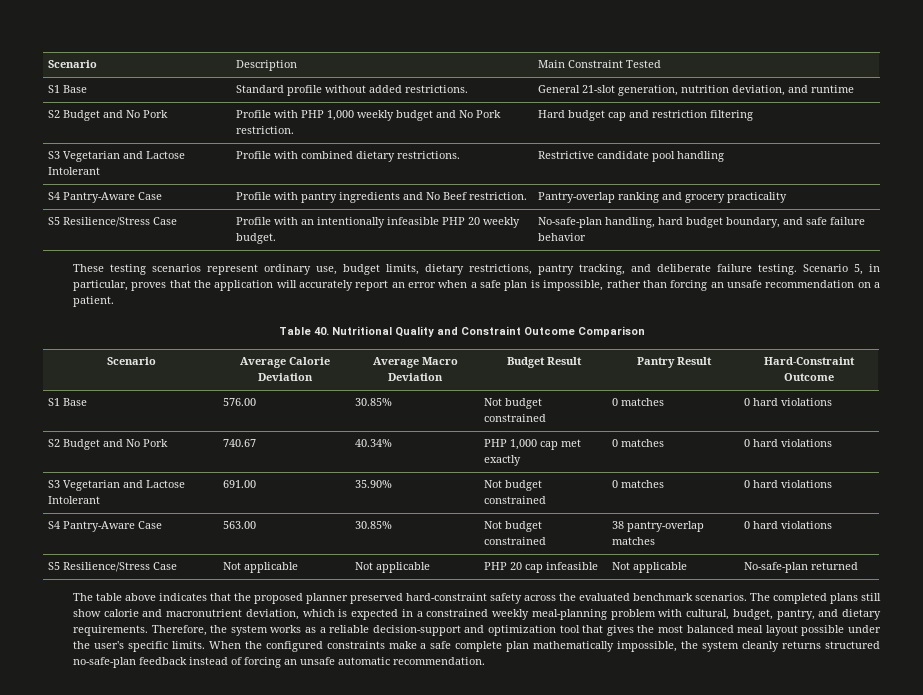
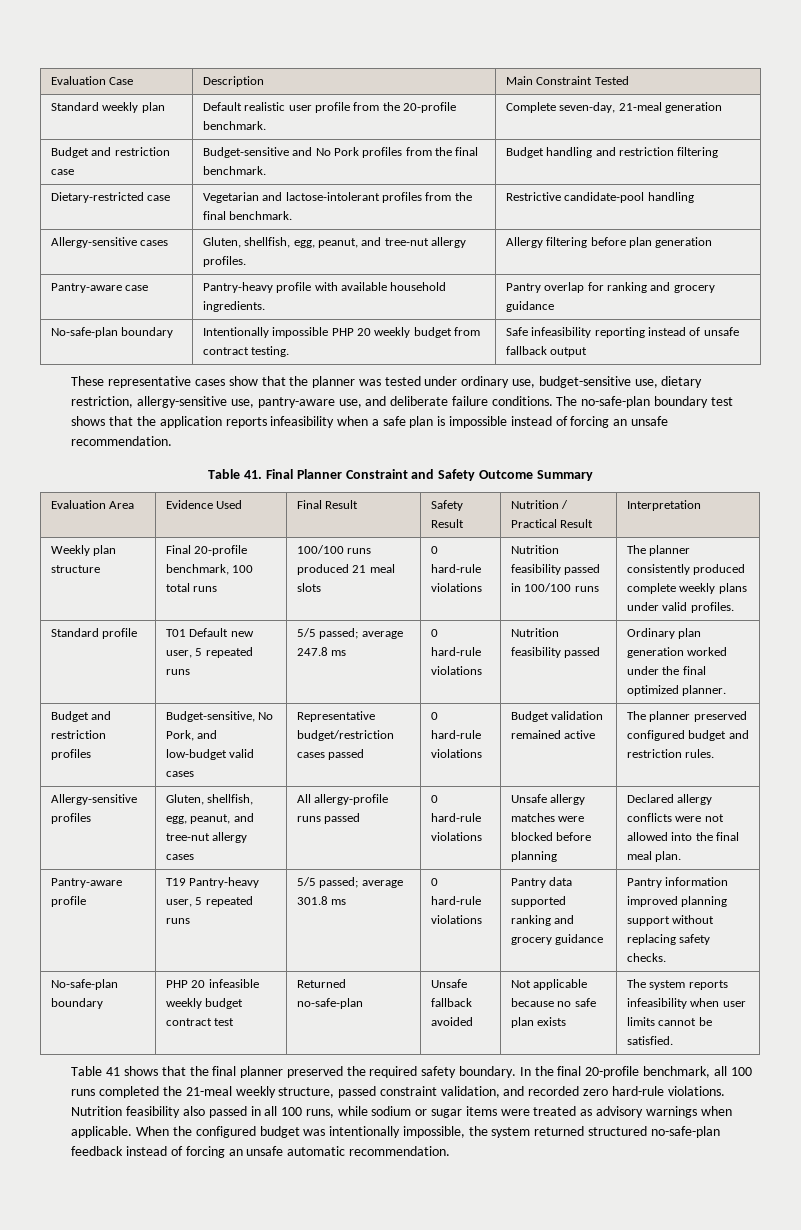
[48,60,98,68] Scenario -> [50,76,134,85] Evaluation Case
[48,85,88,93] [236,85,469,96] [538,85,855,96] [48,110,169,121] [236,110,502,121] [236,126,295,134] [538,110,754,121] [48,151,186,162] [48,167,101,175] [236,151,461,162] S1 Base | Standard profile without added restrictions. | General 21-slot generation, nutrition deviation, and runtime // S2 Budget and No Pork | Profile with PHP 1,000 weekly budget and No Pork restriction. | Hard budget cap and restriction filtering // S3 Vegetarian and Lactose Intolerant | Profile with combined dietary restrictions. -> [50,102,165,113] [202,102,457,113] [202,121,266,130] [505,102,722,113] [50,147,170,158] [50,169,74,175] [202,147,479,158] [202,166,266,175] [505,147,719,158] [50,192,171,203] [202,192,472,203] [202,211,293,220] Standard weekly plan | Default realistic user profile from the 20-profile benchmark. | Complete seven-day, 21-meal generation // Budget and restriction case | Budget-sensitive and No Pork profiles from the final benchmark. | Budget handling and restriction filtering // Dietary-restricted case | Vegetarian and lactose-intolerant profiles from the final benchmark.
[597,151,676,162] candidate pool -> [564,192,645,203] candidate-pool
[48,192,163,203] [236,192,528,203] [538,192,788,203] [48,217,178,227] [236,217,521,228] [236,233,277,244] [538,217,866,228] [538,233,587,241] [72,264,881,275] [72,280,437,291] S4 Pantry-Aware Case | Profile with pantry ingredients and No Beef restriction. | Pantry-overlap ranking and grocery practicality // S5 Resilience/Stress Case | Profile with an intentionally infeasible PHP 20 weekly budget. | No-safe-plan handling, hard budget boundary, and safe failure behavior // These testing scenarios represent ordinary use, budget limits, dietary restrictions, pantry tracking, and deliberate failure testing. Scenario 5, in particular, proves that the application will accurately report an error -> [50,237,169,248] [202,237,467,248] [202,256,246,267] [505,237,713,248] [50,283,149,293] [202,282,447,293] [202,301,265,312] [505,282,715,293] [505,301,554,312] [50,327,174,338] [202,327,481,338] [202,346,290,357] [505,327,739,338] [505,346,588,357] [71,376,703,388] [71,396,733,408] [71,416,335,428] Allergy-sensitive cases | Gluten, shellfish, egg, peanut, and tree-nut allergy profiles. | Allergy filtering before plan generation // Pantry-aware case | Pantry-heavy profile with available household ingredients. | Pantry overlap for ranking and grocery guidance // No-safe-plan boundary | Intentionally impossible PHP 20 weekly budget from contract testing. | Safe infeasibility reporting instead of unsafe fallback output // These representative cases show that the planner was tested under ordinary use, budget-sensitive use, dietary restriction, allergy-sensitive use, pantry-aware use, and deliberate failure conditions. The no-safe-plan boundary test shows that the application reports infeasibility
[543,280,881,291] [72,296,114,307] [278,326,645,337] [106,357,156,365] [239,357,330,368] [257,373,313,381] [372,357,458,368] [388,373,443,381] [506,357,582,368] [636,357,712,368] [764,357,855,365] [784,373,834,381] [48,398,88,406] [223,398,257,406] [355,398,393,406] [484,398,543,409] [484,414,547,422] [612,398,665,406] [744,398,833,406] [48,439,169,450] [223,439,257,447] [355,439,393,447] [484,439,582,450] [484,455,522,466] [612,439,665,447] [744,439,833,447] [48,480,186,491] [48,496,101,504] [223,480,257,488] [355,480,393,488] [484,480,543,491] [484,496,547,504] [612,480,665,488] [744,480,833,488] [48,521,163,532] [223,521,257,529] [355,521,393,529] [484,521,543,532] [484,537,547,545] [612,521,705,532] [612,537,656,545] [744,521,833,529] [48,562,178,572] [223,562,299,573] [355,562,431,573] [484,562,599,573] [612,562,688,573] [744,562,859,573] [72,593,881,604] [72,609,882,620] [72,625,881,636] [72,641,615,652] impossible, rather than forcing an unsafe recommendation on a patient. // Table 40. Nutritional Quality and Constraint Outcome Comparison // Scenario | Average Calorie Deviation | Average Macro Deviation | Budget Result | Pantry Result | Hard-Constraint Outcome // S1 Base | 576.00 | 30.85% | Not budget constrained | 0 matches | 0 hard violations // S2 Budget and No Pork | 740.67 | 40.34% | PHP 1,000 cap met exactly | 0 matches | 0 hard violations // S3 Vegetarian and Lactose Intolerant | 691.00 | 35.90% | Not budget constrained | 0 matches | 0 hard violations // S4 Pantry-Aware Case | 563.00 | 30.85% | Not budget constrained | 38 pantry-overlap matches | 0 hard violations // S5 Resilience/Stress Case | Not applicable | Not applicable | PHP 20 cap infeasible | Not applicable | No-safe-plan returned // The table above indicates that the proposed planner preserved hard-constraint safety across the evaluated benchmark scenarios. The completed plans still show calorie and macronutrient deviation, which is expected in a constrained weekly meal-planning problem with cultural, budget, pantry, and dietary requirements. Therefore, the system works as a reliable decision-support and optimization tool that gives the most balanced meal layout possible under the user's specific limits. When the configured constraints make a safe complete plan mathematically -> [449,416,668,428] [71,436,173,446] [208,469,593,481] [50,500,135,509] [165,500,243,509] [296,500,359,509] [430,500,463,511] [430,519,464,528] [510,500,569,509] [510,519,594,528] [626,500,701,511] [50,545,117,556] [50,565,100,573] [165,545,248,556] [165,564,254,575] [165,583,218,592] [296,545,372,554] [296,564,395,575] [296,583,321,592] [430,546,438,554] [430,564,481,573] [430,583,482,592] [510,545,559,554] [510,564,601,575] [510,583,599,592] [626,545,691,556] [626,564,746,575] [626,583,747,594] [626,602,734,613] [50,628,138,639] [165,628,254,637] [165,647,253,658] [165,669,190,675] [296,628,403,639] [296,647,347,656] [430,629,438,637] [430,647,481,656] [430,666,482,675] [510,628,559,637] [510,647,601,658] [626,628,702,639] [626,647,728,658] [626,666,706,675] [626,685,727,696] [50,711,112,722] [50,730,106,739] [50,749,91,760] [165,711,274,722] [165,730,218,741] [165,749,255,760] [165,771,194,777] [296,711,375,722] [296,730,394,741] [296,749,365,760] [430,712,438,720] [430,730,481,739] [430,749,482,758] [510,711,604,722] [510,730,596,739] [626,711,747,722] [626,730,749,741] [626,749,715,758] [50,794,137,805] [50,813,91,824] [165,794,254,805] [165,813,254,824] [165,832,248,843] [165,854,194,860] [296,794,389,805] [296,813,361,824] [430,795,438,803] [430,813,481,822] [430,832,482,841] [510,794,586,805] [510,813,585,822] [510,832,592,841] [510,851,557,862] [626,794,713,805] [626,813,724,822] [626,832,739,841] [626,851,682,862] [50,878,122,888] [50,896,86,907] [165,877,260,888] [165,896,253,907] [165,918,190,924] [296,877,403,888] [296,896,347,905] [430,878,438,886] [430,896,481,905] [430,915,482,924] [510,877,573,888] [510,896,566,907] [510,915,575,926] [510,934,604,945] [626,877,729,888] [626,896,728,907] [626,915,715,926] [626,934,711,945] [626,953,666,962] [50,979,118,990] [50,998,103,1009] [165,979,259,988] [165,998,244,1009] [165,1018,235,1026] [296,979,346,988] [296,998,363,1009] [430,979,467,988] [430,998,472,1007] [430,1017,473,1026] [510,979,588,990] [510,998,596,1007] [510,1017,567,1028] [626,979,728,990] [626,998,746,1009] [626,1017,712,1026] [626,1036,673,1045] [71,1066,752,1078] [71,1086,725,1098] [71,1106,732,1118] [71,1126,401,1138] impossible instead of forcing an unsafe recommendation. // Table 41. Final Planner Constraint and Safety Outcome Summary // Evaluation Area | Evidence Used | Final Result | Safety Result | Nutrition / Practical Result | Interpretation // Weekly plan structure | Final 20-profile benchmark, 100 total runs | 100/100 runs produced 21 meal slots | 0 hard-rule violations | Nutrition feasibility passed in 100/100 runs | The planner consistently produced complete weekly plans under valid profiles. // Standard profile | T01 Default new user, 5 repeated runs | 5/5 passed; average 247.8 ms | 0 hard-rule violations | Nutrition feasibility passed | Ordinary plan generation worked under the final optimized planner. // Budget and restriction profiles | Budget-sensitive, No Pork, and low-budget valid cases | Representative budget/restriction cases passed | 0 hard-rule violations | Budget validation remained active | The planner preserved configured budget and restriction rules. // Allergy-sensitive profiles | Gluten, shellfish, egg, peanut, and tree-nut allergy cases | All allergy-profile runs passed | 0 hard-rule violations | Unsafe allergy matches were blocked before planning | Declared allergy conflicts were not allowed into the final meal plan. // Pantry-aware profile | T19 Pantry-heavy user, 5 repeated runs | 5/5 passed; average 301.8 ms | 0 hard-rule violations | Pantry data supported ranking and grocery guidance | Pantry information improved planning support without replacing safety checks. // No-safe-plan boundary | PHP 20 infeasible weekly budget contract test | Returned no-safe-plan | Unsafe fallback avoided | Not applicable because no safe plan exists | The system reports infeasibility when user limits cannot be satisfied. // Table 41 shows that the final planner preserved the required safety boundary. In the final 20-profile benchmark, all 100 runs completed the 21-meal weekly structure, passed constraint validation, and recorded zero hard-rule violations. Nutrition feasibility also passed in all 100 runs, while sodium or sugar items were treated as advisory warnings when applicable. When the configured budget was intentionally
[742,641,822,652] cleanly returns -> [534,1126,585,1136] returned

